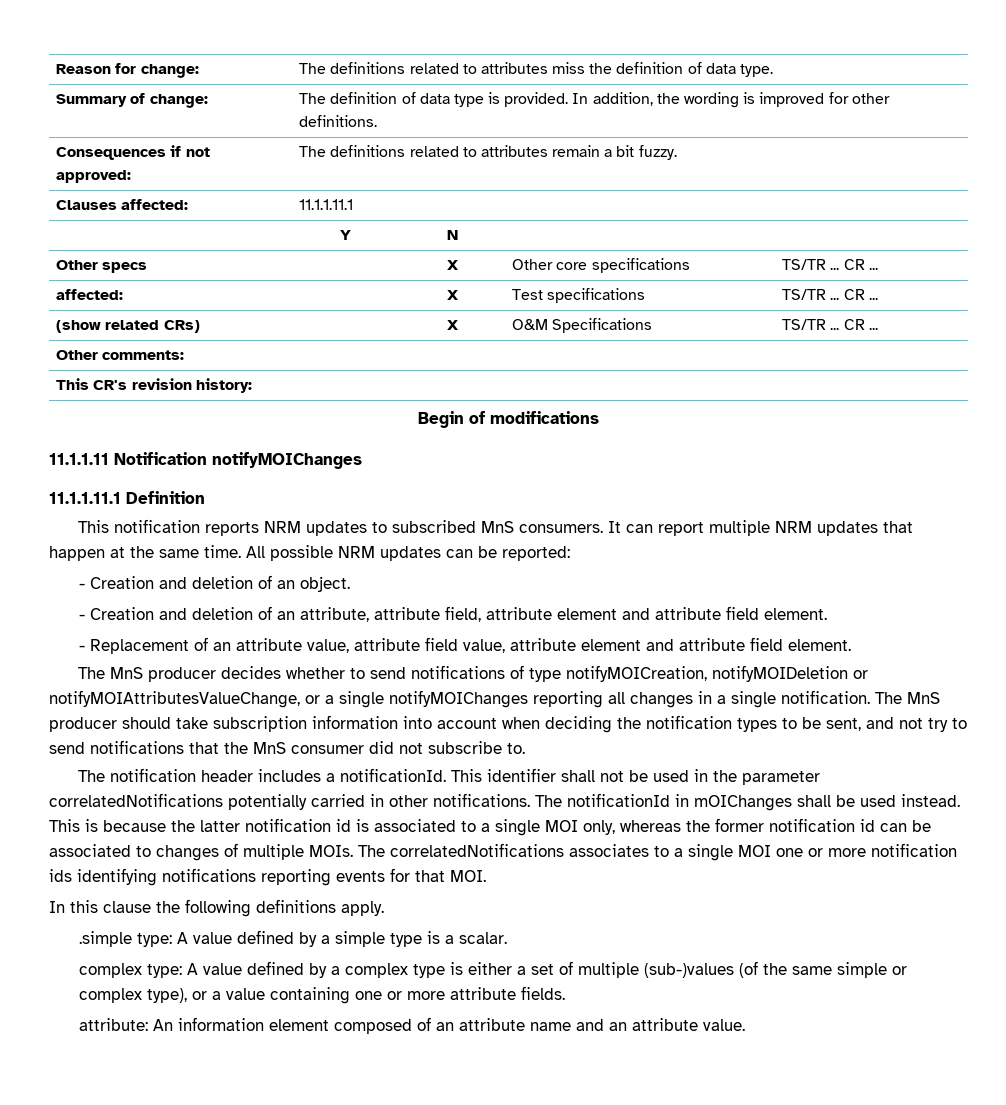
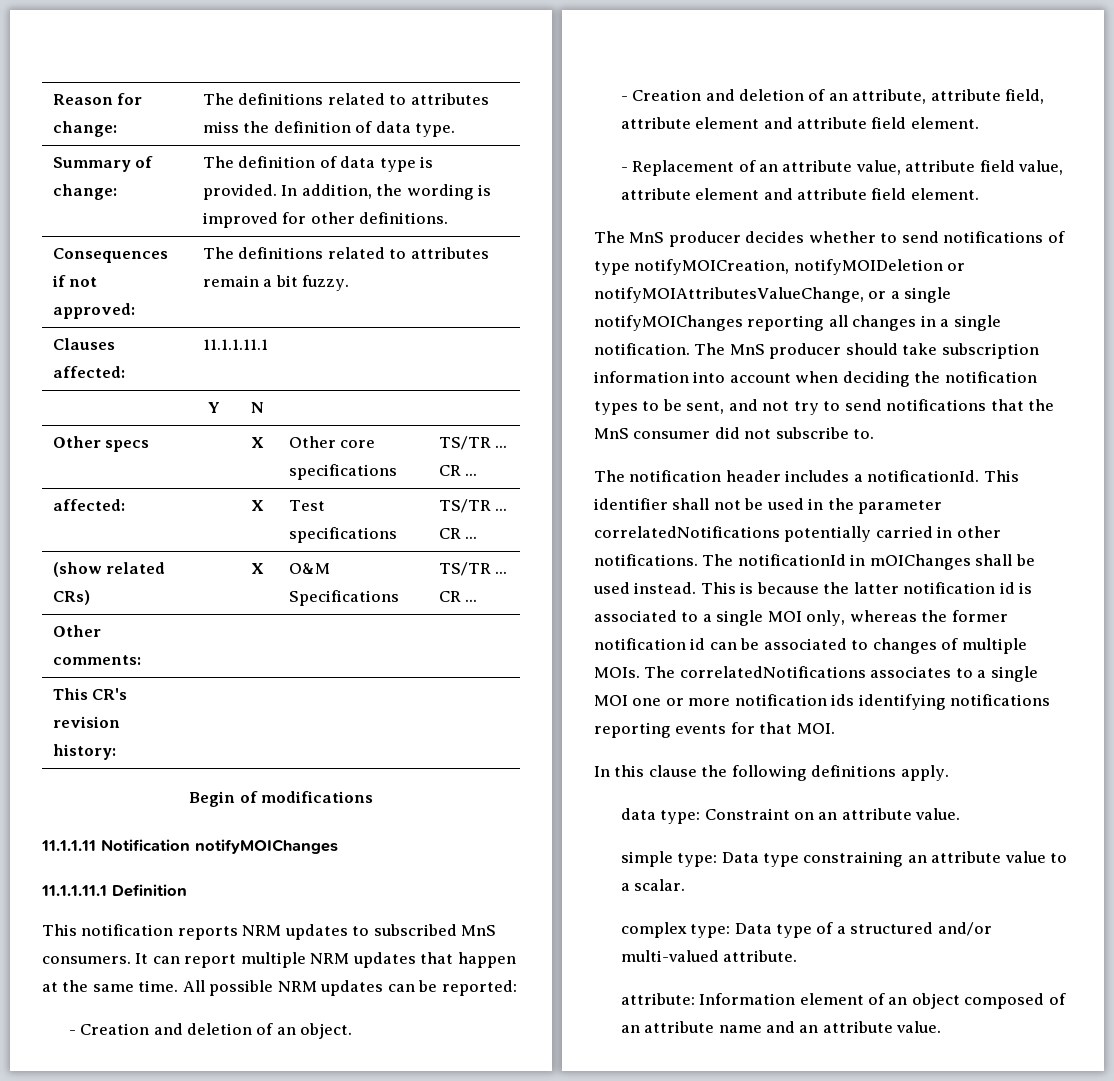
[79,930,508,947] [79,961,908,978] [79,986,566,1004] [79,1017,330,1031] .simple type: A value defined by a simple type is a scalar. // complex type: A value defined by a complex type is either a set of multiple (sub-)values (of the same simple or complex type), or a value containing one or more attribute fields. // attribute: An information element -> [620,808,961,824] [620,851,1068,867] [620,879,686,891] [620,922,992,938] [620,950,798,962] [620,993,960,1009] data type: Constraint on an attribute value. // simple type: Data type constraining an attribute value to a scalar. // complex type: Data type of a structured and/or multi-valued attribute. // attribute: Information element of an object

